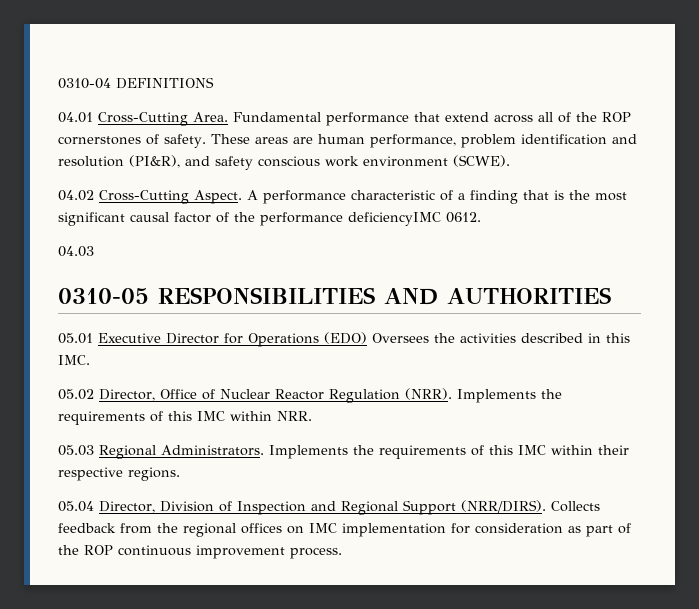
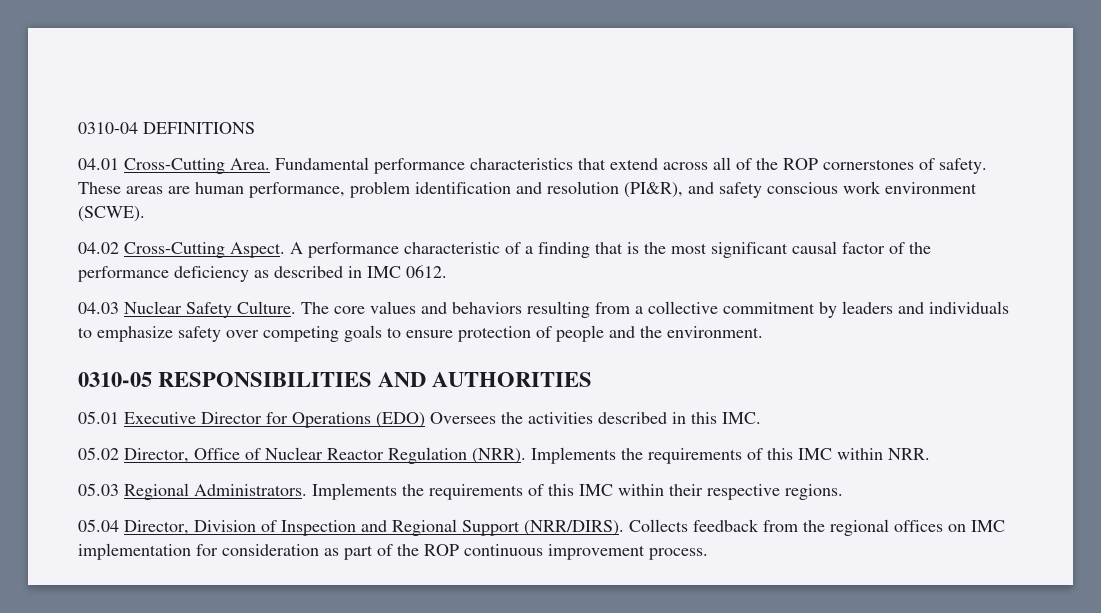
(409, 119) none -> [470,158,573,170] characteristics
[348,212,481,226] [58,246,94,257] deficiencyIMC 0612. // 04.03 -> [174,265,447,282] [78,301,1009,318] [78,325,763,342] deficiency as described in IMC 0612. // 04.03 Nuclear Safety Culture. The core values and behaviors resulting from a collective commitment by leaders and individuals to emphasize safety over competing goals to ensure protection of people and the environment.

